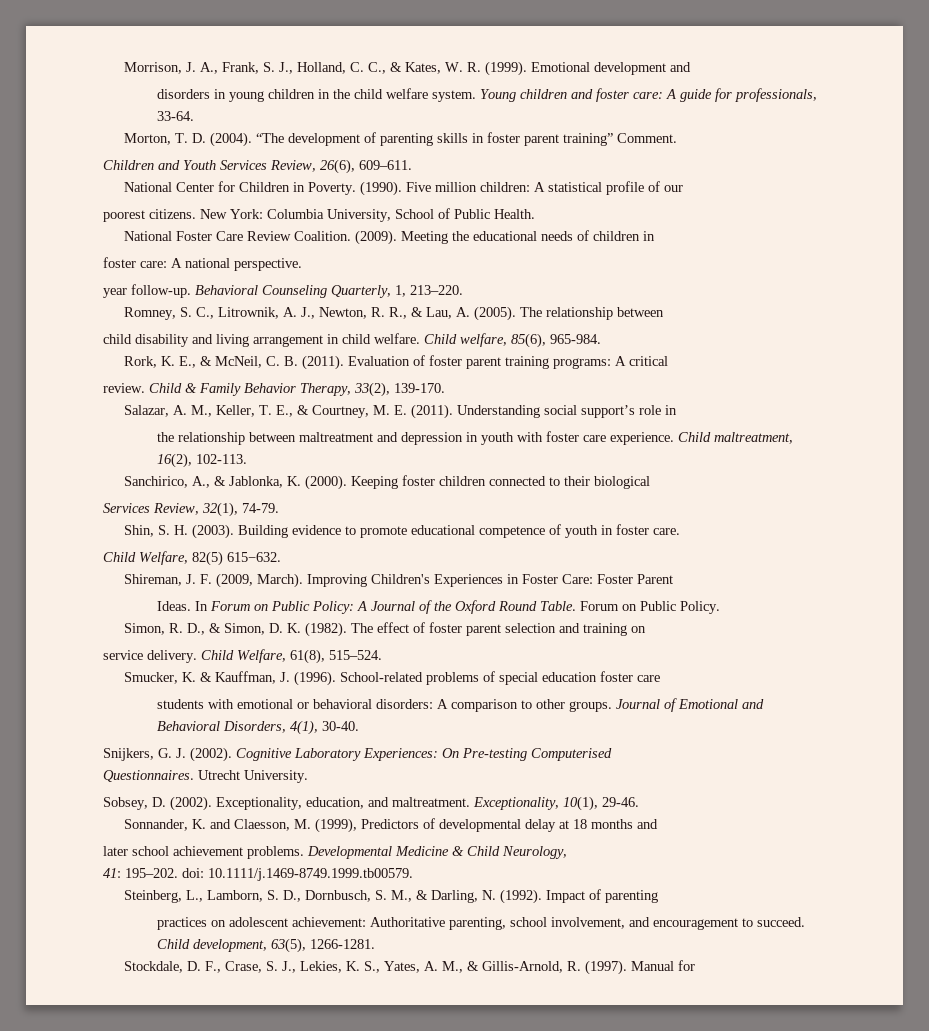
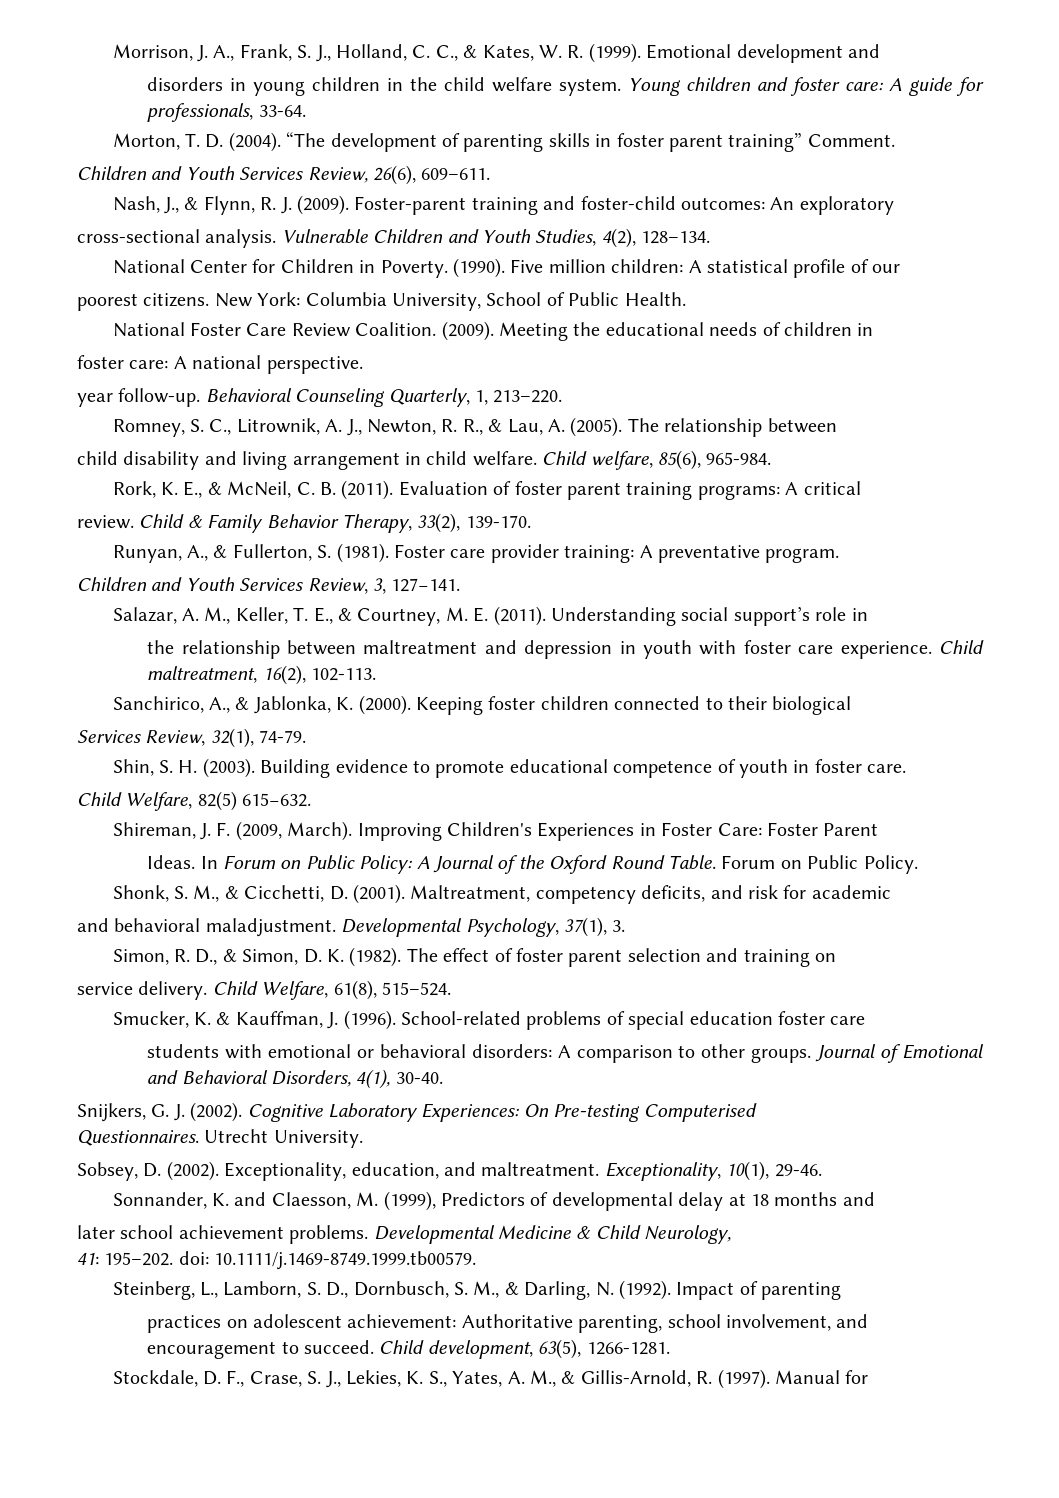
(412, 165) none -> [112,195,894,215] [77,228,711,248] // Nash, J., & Flynn, R. J. (2009). Foster-parent training and foster-child outcomes: An exploratory // cross-sectional analysis. Vulnerable Children and Youth Studies, 4(2), 128–134.
(445, 388) none -> [112,543,840,563] [77,577,461,594] // Runyan, A., & Fullerton, S. (1981). Foster care provider training: A preventative program. // Children and Youth Services Review, 3, 127−141.
(721, 607) none -> [112,884,891,904] [77,917,626,937] // Shonk, S. M., & Cicchetti, D. (2001). Maltreatment, competency deficits, and risk for academic // and behavioral maladjustment. Developmental Psychology, 37(1), 3.

